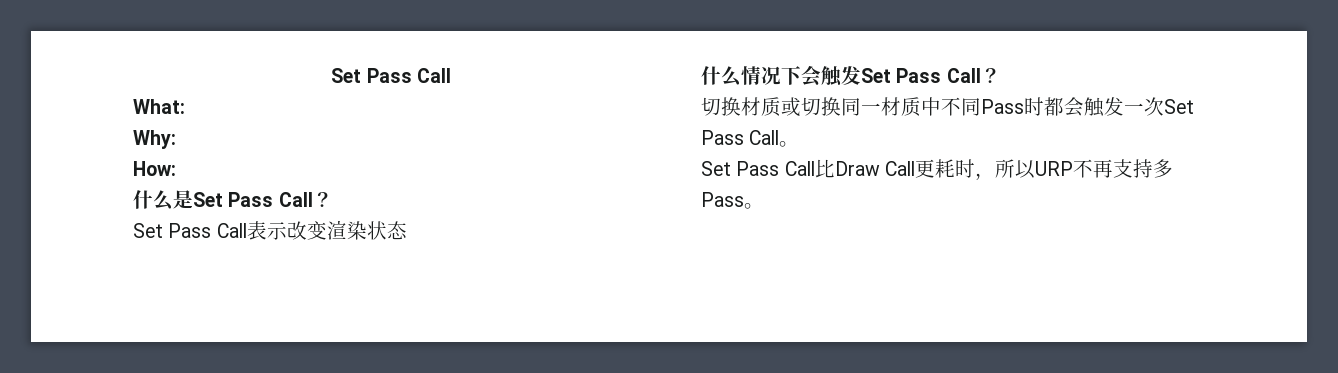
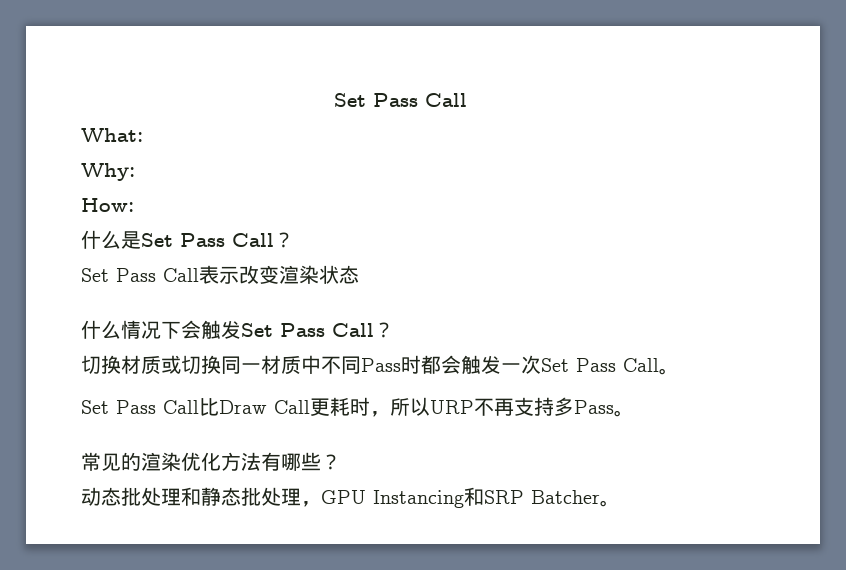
(764, 206) none -> [81,452,341,471] [81,487,620,508] // 常见的渲染优化方法有哪些？ // 动态批处理和静态批处理，GPU Instancing和SRP Batcher。

